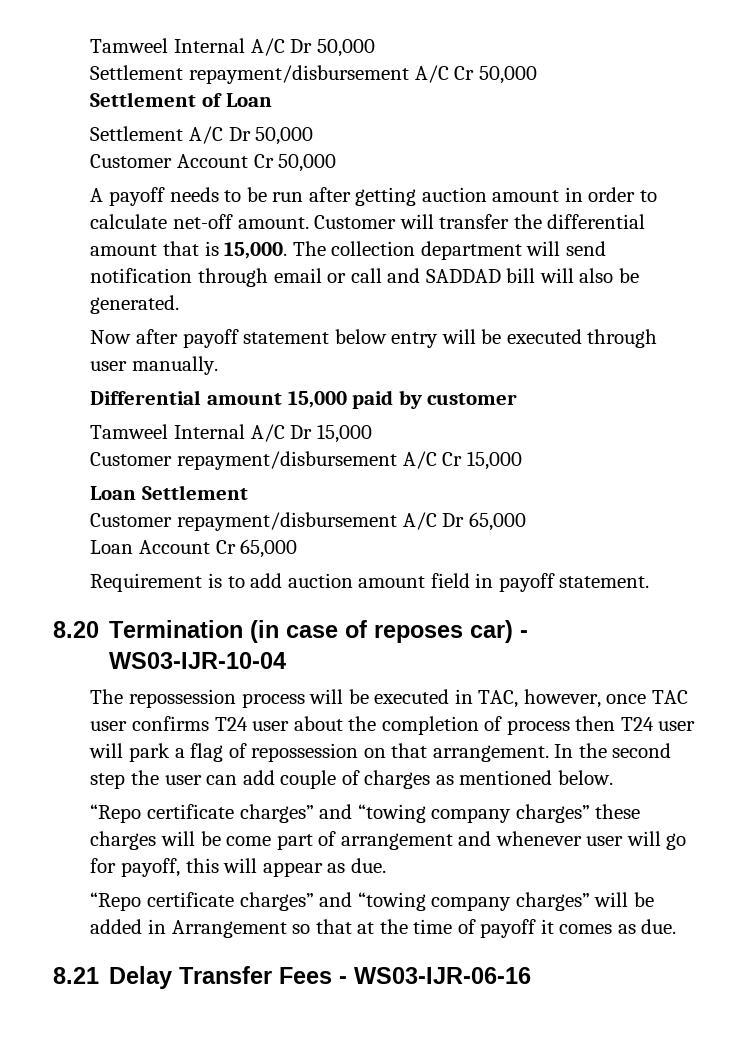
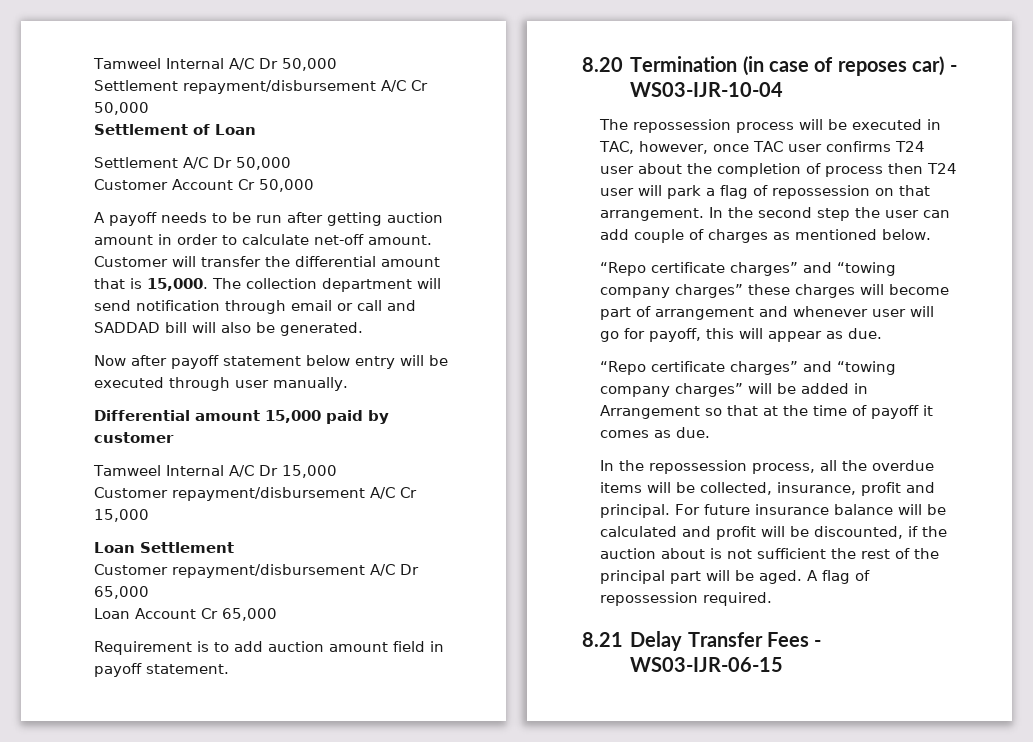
[200,831,272,846] be come -> [888,284,949,295] become
(677, 926) none -> [599,460,934,474] [599,482,935,496] [599,504,946,518] [599,526,947,540] [599,548,939,559] [599,570,870,584] [599,592,772,606] // In the repossession process, all the overdue items will be collected, insurance, profit and principal. For future insurance balance will be calculated and profit will be discounted, if the auction about is not sufficient the rest of the principal part will be aged. A flag of repossession required.
[354,967,532,984] WS03-IJR-06-16 -> [630,657,784,672] WS03-IJR-06-15

